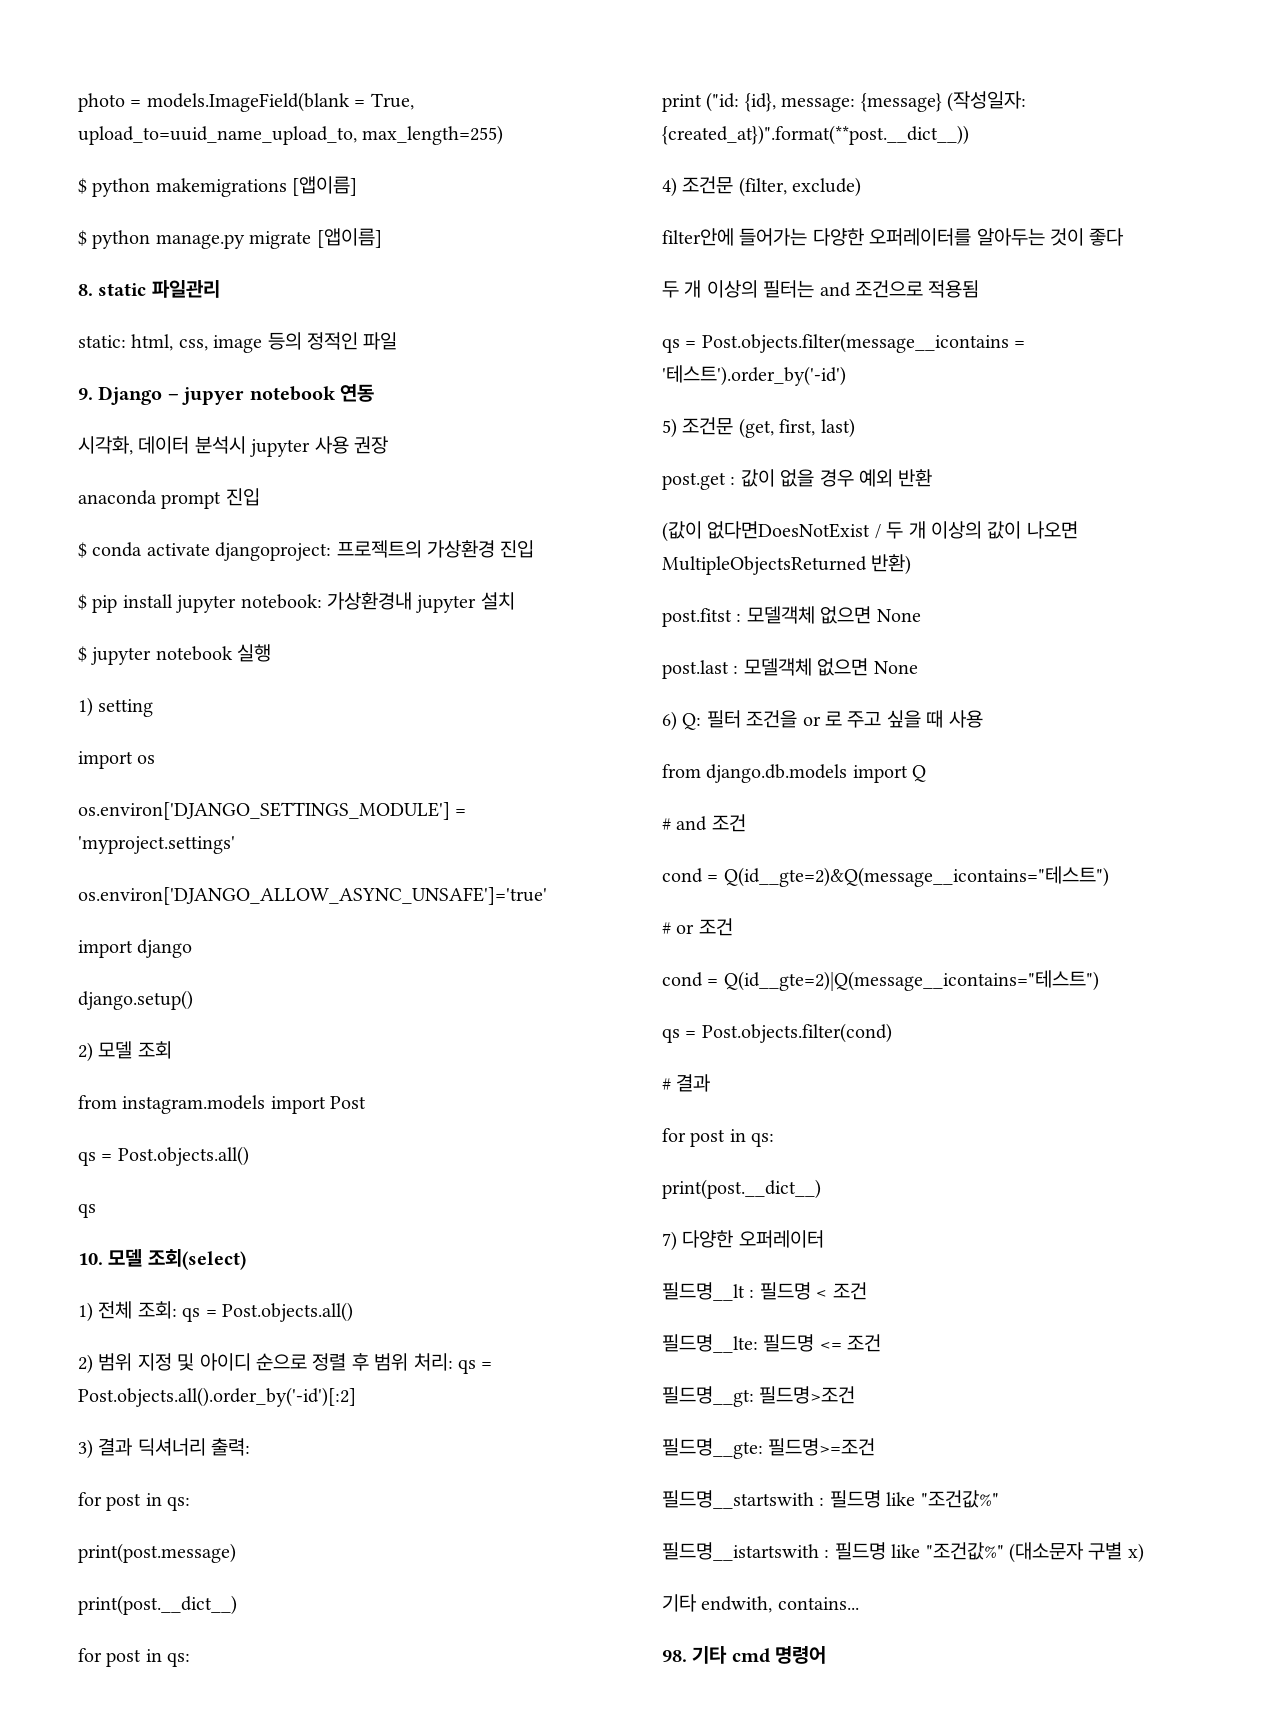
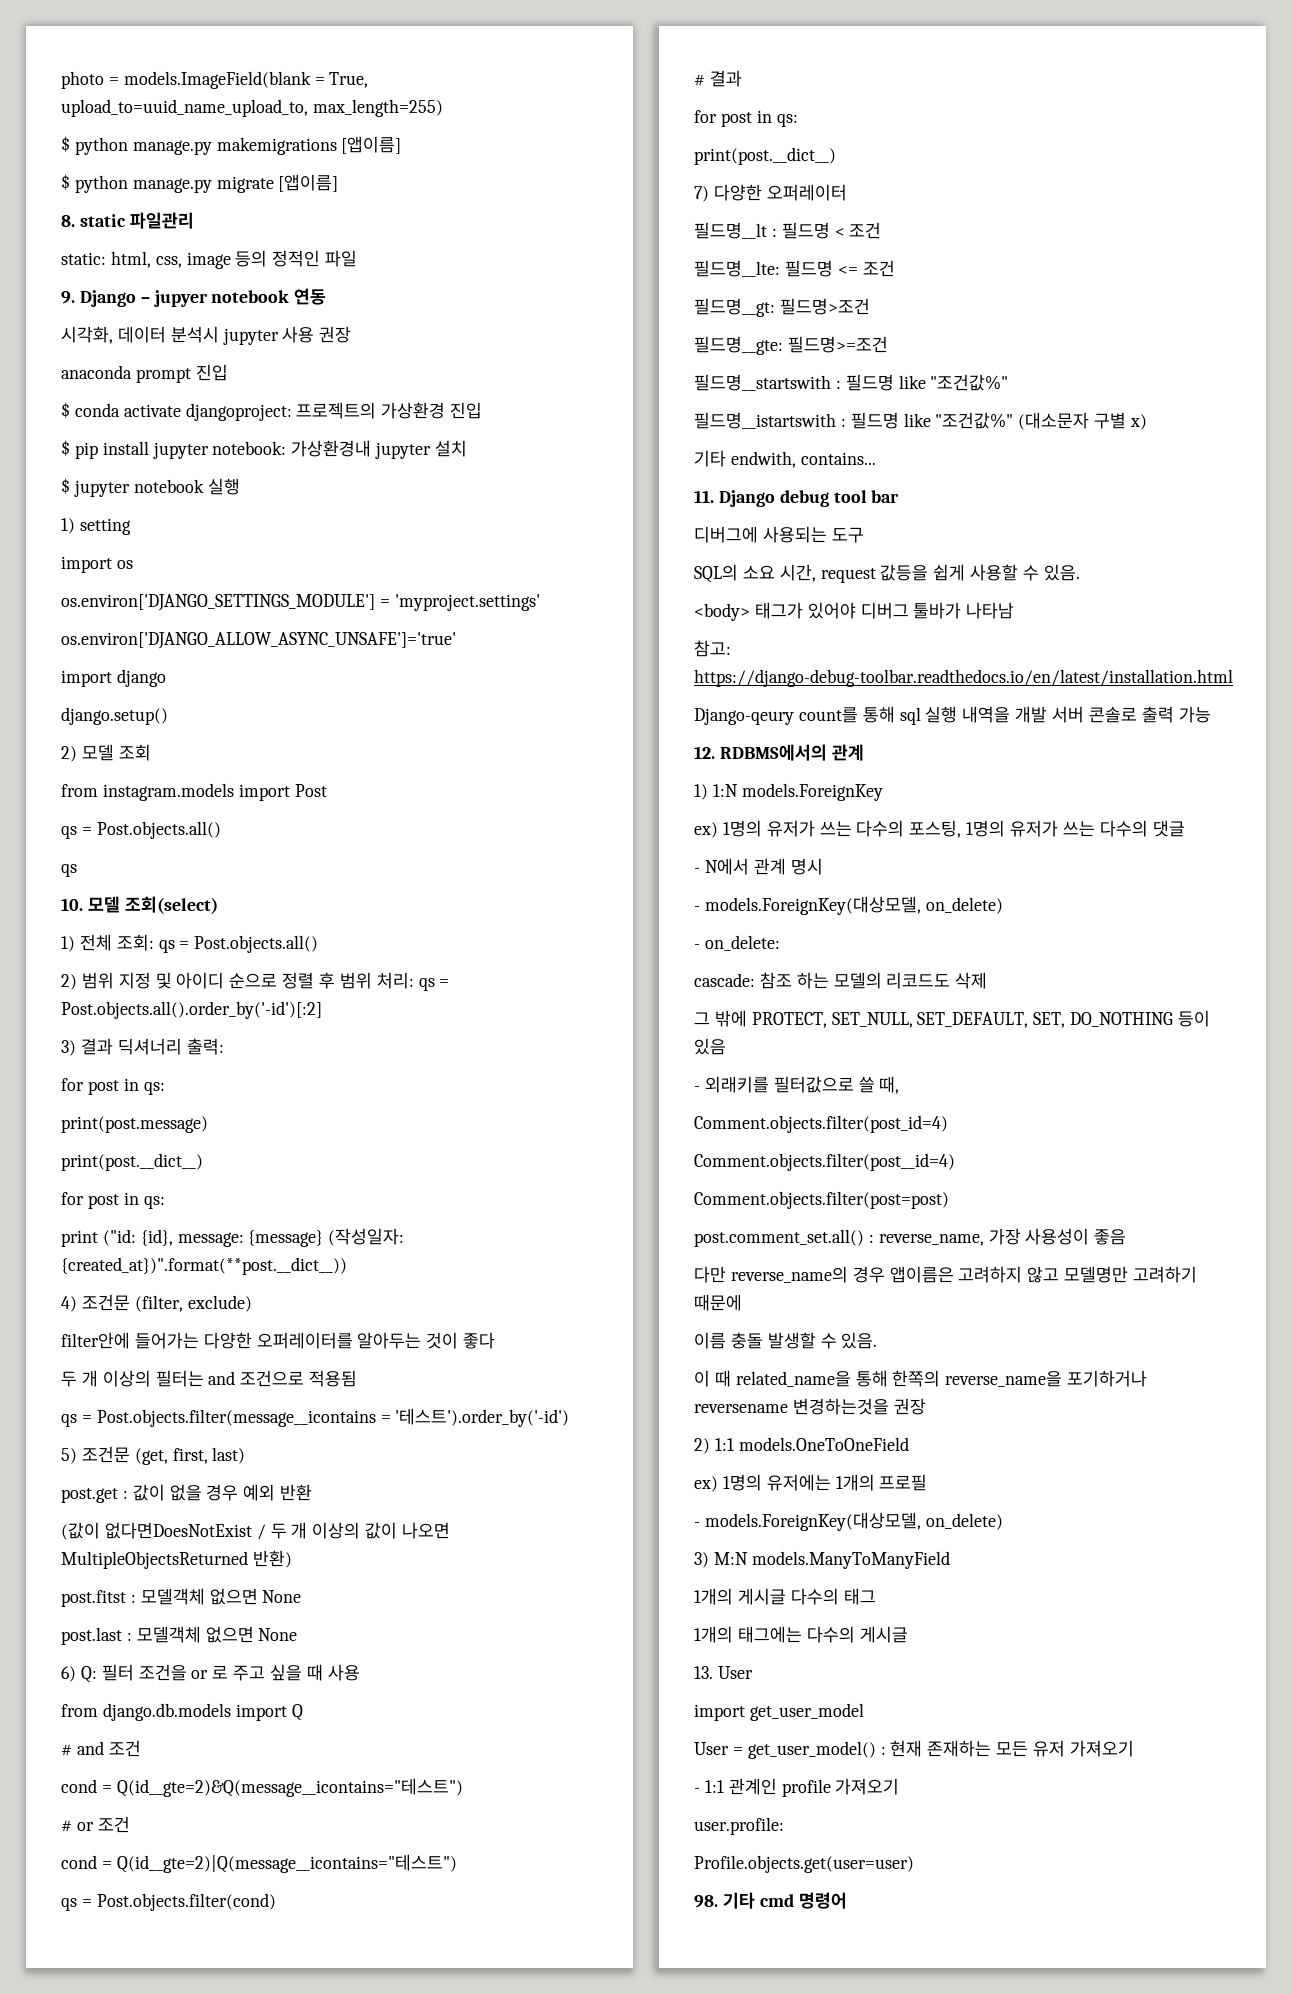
(151, 187) none -> [132,140,212,155] manage.py
(859, 1603) none -> [694,490,900,507] [694,526,864,543] [694,564,1080,583] [694,602,1015,621] [694,640,731,657] [694,669,1233,687] [694,706,1211,725] [694,744,864,761] [694,783,883,801] [694,820,1185,838] [694,858,823,875] [694,896,1003,915] [694,935,780,951] [694,972,988,989] [694,1010,1211,1028] [694,1038,726,1055] [694,1076,900,1094] [694,1115,948,1133] [694,1153,955,1171] [694,1191,949,1209] [694,1228,1127,1247] [694,1266,1198,1283] [694,1294,742,1311] [694,1332,878,1349] [694,1370,1148,1387] [694,1398,926,1415] [694,1437,909,1454] [694,1474,928,1492] [694,1512,1003,1531] [694,1551,950,1569] [694,1588,876,1605] [694,1626,908,1643] [694,1666,753,1679] [694,1703,864,1721] [694,1740,1134,1759] [694,1778,900,1797] [694,1817,784,1835] [694,1855,914,1873] // 11. Django debug tool bar // 디버그에 사용되는 도구 // SQL의 소요 시간, request 값등을 쉽게 사용할 수 있음. // <body> 태그가 있어야 디버그 툴바가 나타남 // 참고: https://django-debug-toolbar.readthedocs.io/en/latest/installation.html // Django-qeury count를 통해 sql 실행 내역을 개발 서버 콘솔로 출력 가능 // 12. RDBMS에서의 관계 // 1) 1:N models.ForeignKey // ex) 1명의 유저가 쓰는 다수의 포스팅, 1명의 유저가 쓰는 다수의 댓글 // - N에서 관계 명시 // - models.ForeignKey(대상모델, on_delete) // - on_delete: // cascade: 참조 하는 모델의 리코드도 삭제 // 그 밖에 PROTECT, SET_NULL, SET_DEFAULT, SET, DO_NOTHING 등이 있음 // - 외래키를 필터값으로 쓸 때, // Comment.objects.filter(post_id=4) // Comment.objects.filter(post__id=4) // Comment.objects.filter(post=post) // post.comment_set.all() : reverse_name, 가장 사용성이 좋음 // 다만 reverse_name의 경우 앱이름은 고려하지 않고 모델명만 고려하기 때문에 // 이름 충돌 발생할 수 있음. // 이 때 related_name을 통해 한쪽의 reverse_name을 포기하거나 reversename 변경하는것을 권장 // 2) 1:1 models.OneToOneField // ex) 1명의 유저에는 1개의 프로필 // - models.ForeignKey(대상모델, on_delete) // 3) M:N models.ManyToManyField // 1개의 게시글 다수의 태그 // 1개의 태그에는 다수의 게시글 // 13. User // import get_user_model // User = get_user_model() : 현재 존재하는 모든 유저 가져오기 // - 1:1 관계인 profile 가져오기 // user.profile: // Profile.objects.get(user=user)

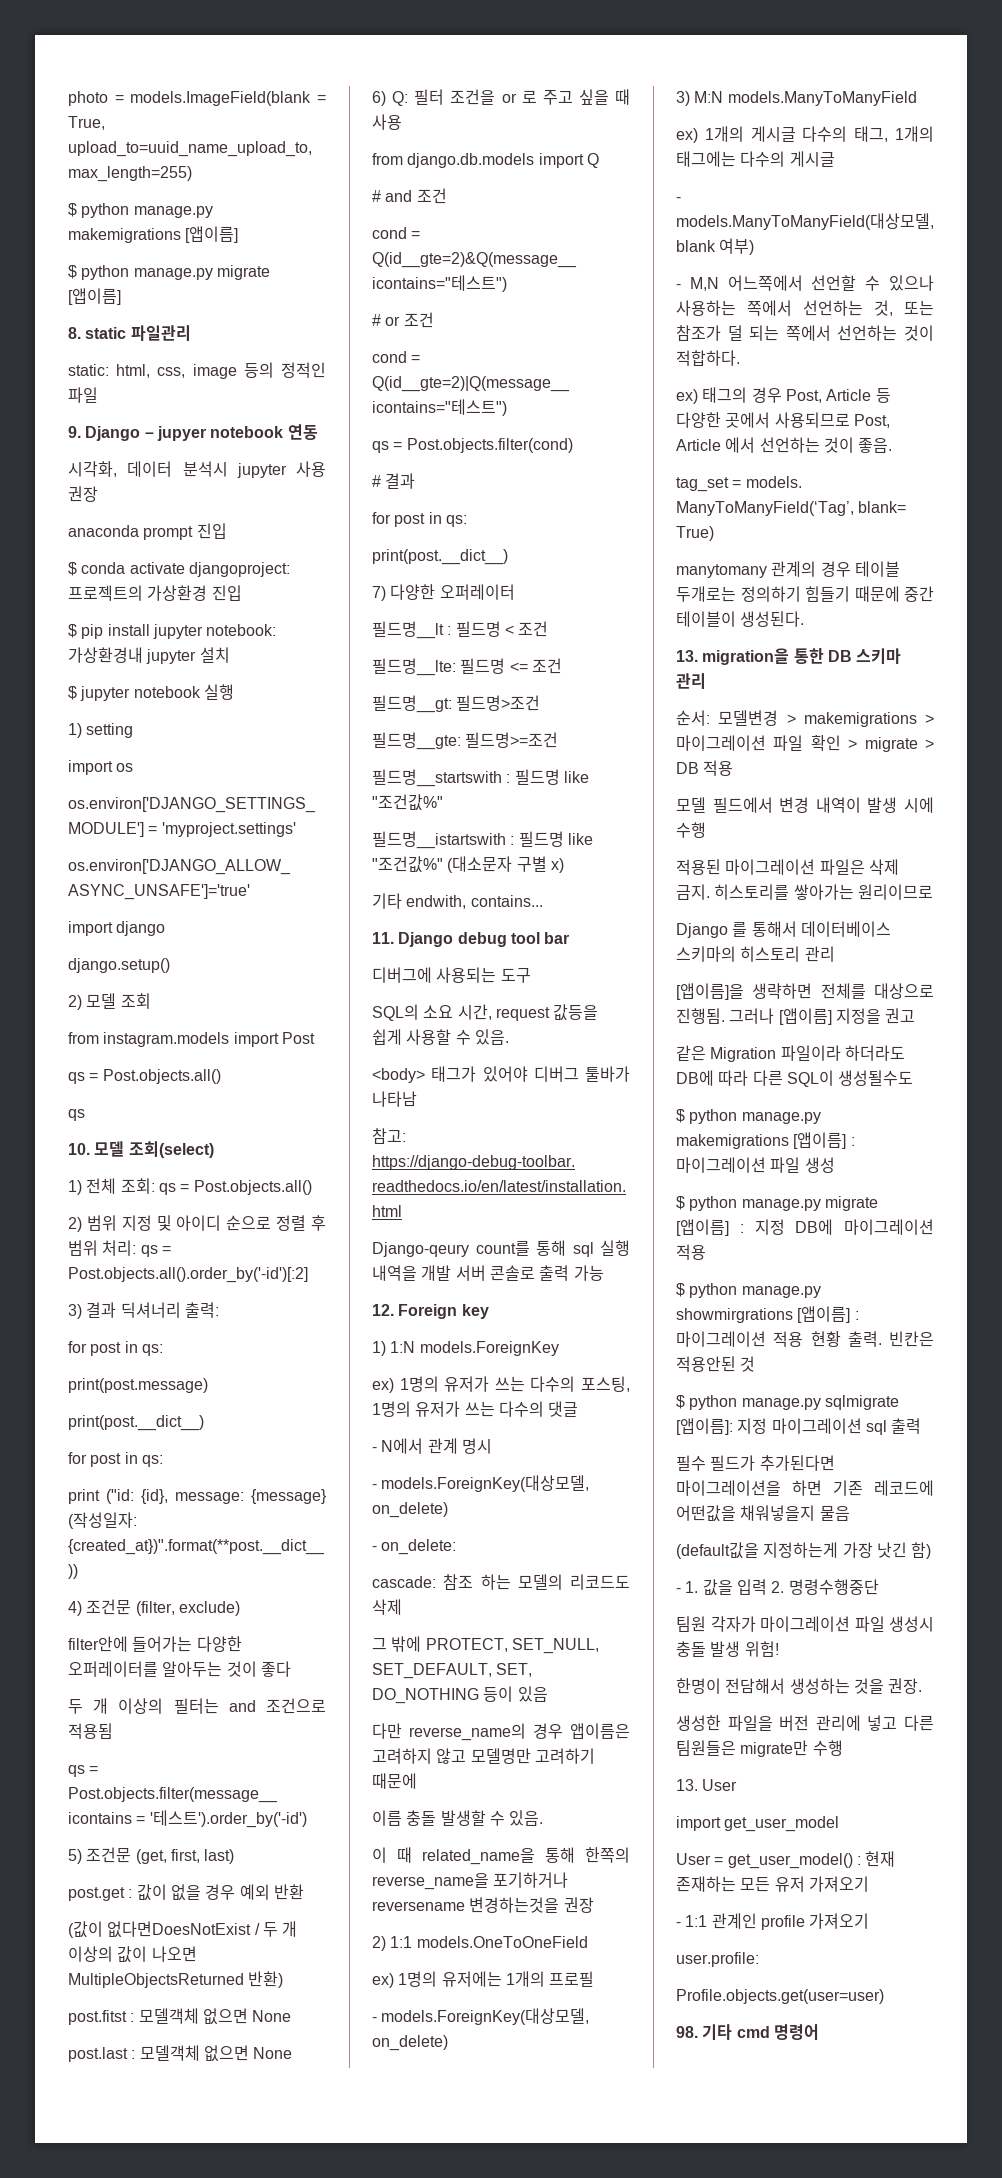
[719,744,864,761] RDBMS에서의 관계 -> [398,1304,489,1319] Foreign key
[694,1076,900,1094] [694,1115,948,1133] [694,1153,955,1171] [694,1191,949,1209] [694,1228,1127,1247] // - 외래키를 필터값으로 쓸 때, // Comment.objects.filter(post_id=4) // Comment.objects.filter(post__id=4) // Comment.objects.filter(post=post) // post.comment_set.all() : reverse_name, 가장 사용성이 좋음 -> (548, 1694) none
(950, 1560) none -> [676,128,698,143] ex)
[843,1588,876,1605] 태그 // -> [854,126,889,142] 태그,
(908, 1634) none -> [676,197,681,202] [676,213,934,230] [676,238,755,255] [676,275,934,291] [676,300,934,316] [676,325,934,341] [676,350,740,366] [676,387,891,404] [676,412,890,428] [676,437,893,453] [676,476,802,492] [676,501,907,516] [676,526,714,541] [676,561,900,578] [676,586,934,602] [676,611,805,627] [676,648,902,665] [676,673,706,689] [676,710,934,727] [676,735,934,752] [676,760,734,776] [676,797,934,813] [676,822,706,838] [676,859,899,875] [676,884,933,900] [676,921,891,938] [676,946,835,962] [676,983,934,1000] [676,1008,916,1025] [676,1045,905,1062] [676,1070,914,1087] [676,1109,821,1124] [676,1132,855,1149] [676,1157,835,1173] [676,1196,878,1211] [676,1219,934,1236] [676,1244,706,1260] [676,1283,821,1298] [676,1306,859,1323] [676,1331,934,1347] [676,1356,756,1372] [676,1395,899,1410] [676,1418,922,1435] [676,1455,835,1471] [676,1480,934,1496] [676,1505,850,1522] [676,1542,932,1559] [676,1579,879,1596] [676,1616,934,1632] [676,1641,779,1657] [676,1678,923,1694] [676,1715,934,1731] [676,1740,843,1757] // - models.ManyToManyField(대상모델, blank 여부) // - M,N 어느쪽에서 선언할 수 있으나 사용하는 쪽에서 선언하는 것, 또는 참조가 덜 되는 쪽에서 선언하는 것이 적합하다. // ex) 태그의 경우 Post, Article 등 다양한 곳에서 사용되므로 Post, Article 에서 선언하는 것이 좋음. // tag_set = models. ManyToManyField(‘Tag’, blank= True) // manytomany 관계의 경우 테이블 두개로는 정의하기 힘들기 때문에 중간 테이블이 생성된다. // 13. migration을 통한 DB 스키마 관리 // 순서: 모델변경 > makemigrations > 마이그레이션 파일 확인 > migrate > DB 적용 // 모델 필드에서 변경 내역이 발생 시에 수행 // 적용된 마이그레이션 파일은 삭제 금지. 히스토리를 쌓아가는 원리이므로 // Django 를 통해서 데이터베이스 스키마의 히스토리 관리 // [앱이름]을 생략하면 전체를 대상으로 진행됨. 그러나 [앱이름] 지정을 권고 // 같은 Migration 파일이라 하더라도 DB에 따라 다른 SQL이 생성될수도 // $ python manage.py makemigrations [앱이름] : 마이그레이션 파일 생성 // $ python manage.py migrate [앱이름] : 지정 DB에 마이그레이션 적용 // $ python manage.py showmirgrations [앱이름] : 마이그레이션 적용 현황 출력. 빈칸은 적용안된 것 // $ python manage.py sqlmigrate [앱이름]: 지정 마이그레이션 sql 출력 // 필수 필드가 추가된다면 마이그레이션을 하면 기존 레코드에 어떤값을 채워넣을지 물음 // (default값을 지정하는게 가장 낫긴 함) // - 1. 값을 입력 2. 명령수행중단 // 팀원 각자가 마이그레이션 파일 생성시 충돌 발생 위험! // 한명이 전담해서 생성하는 것을 권장. // 생성한 파일을 버전 관리에 넣고 다른 팀원들은 migrate만 수행

